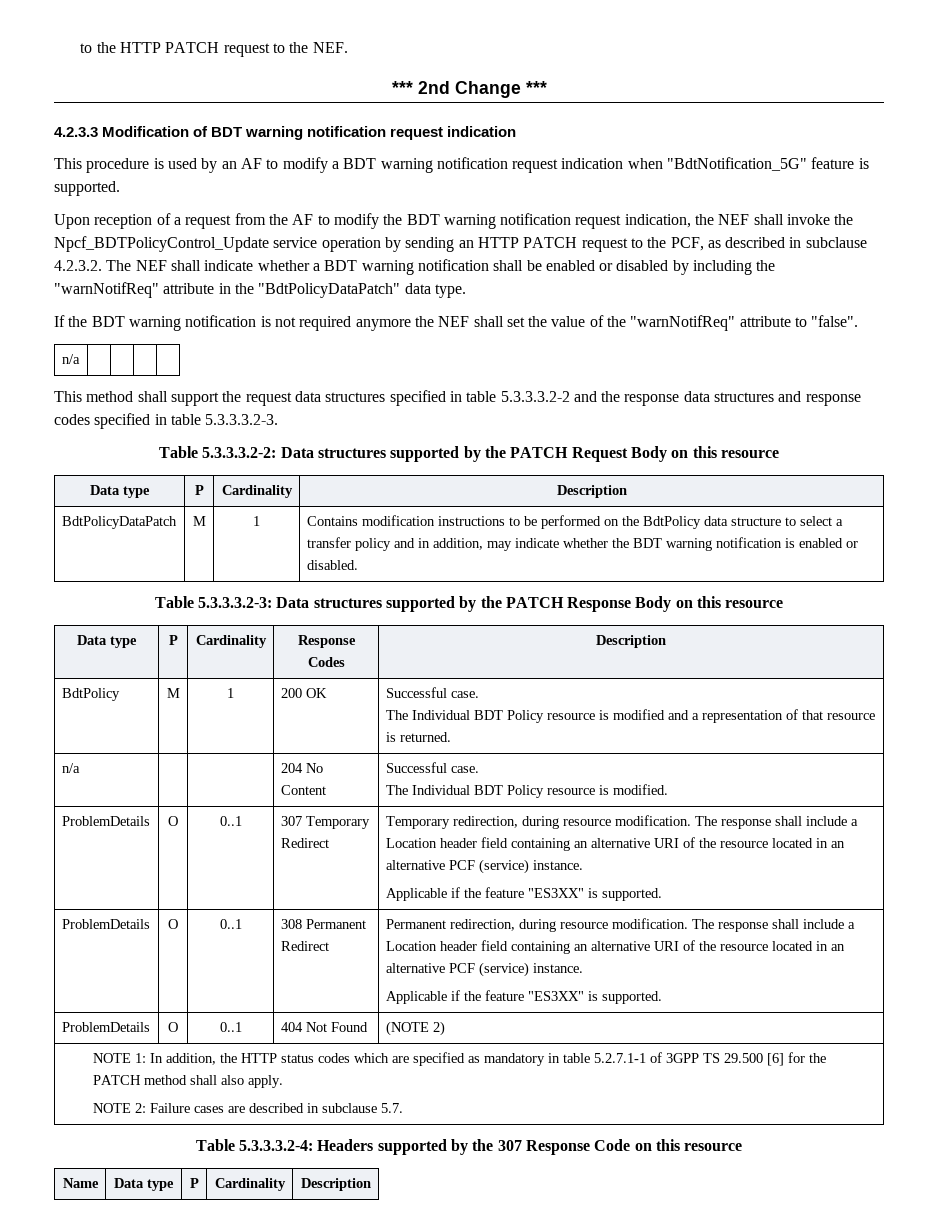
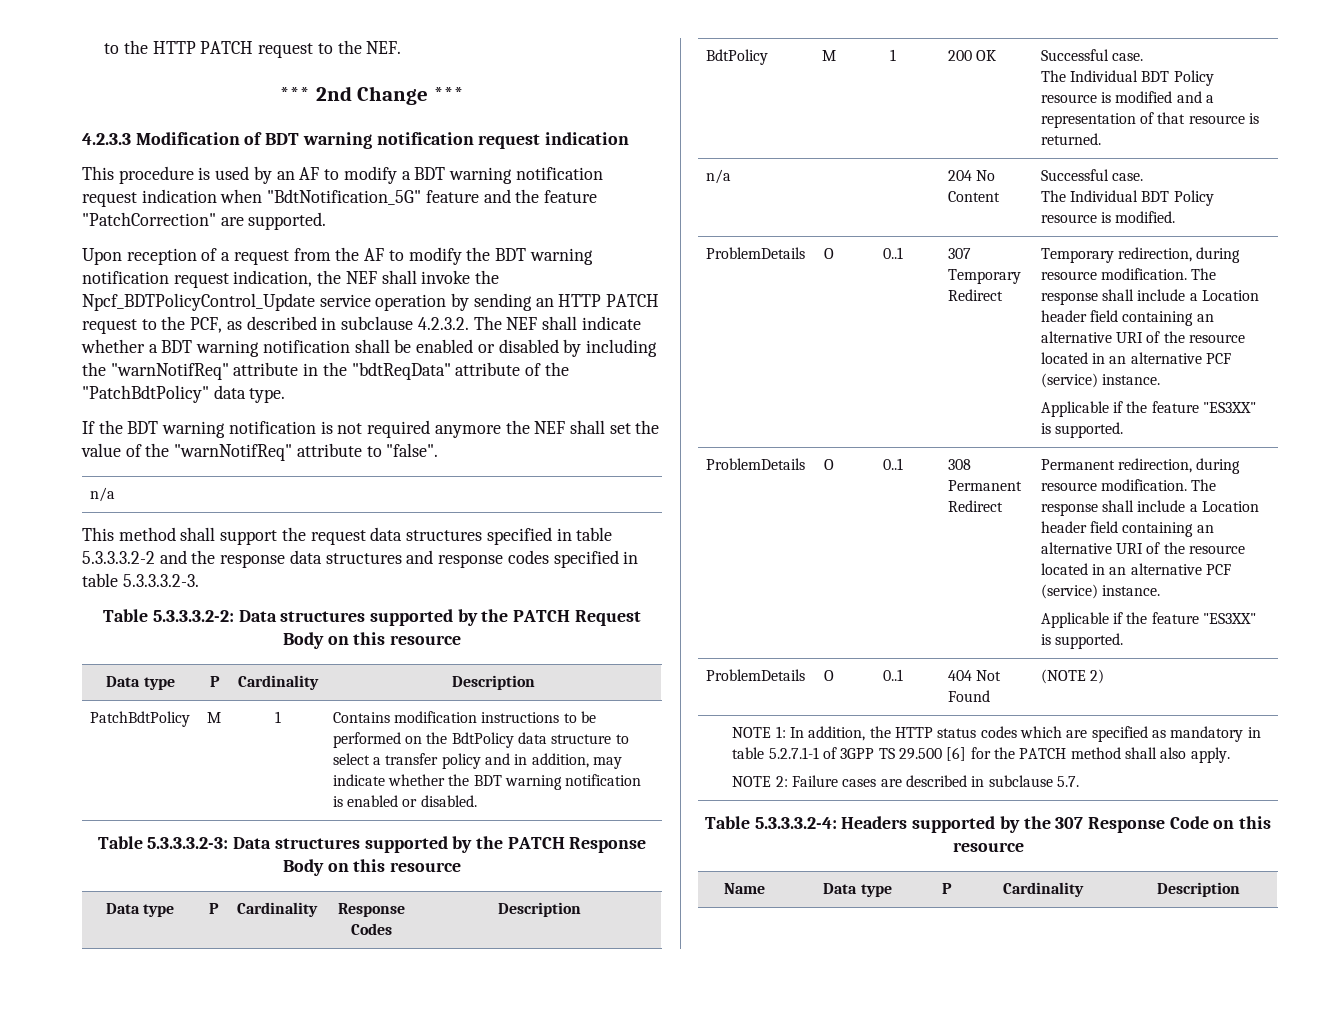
[858,158,869,169] is -> [483,189,598,203] [82,212,244,226] and the feature "PatchCorrection" are
[258,283,401,298] "BdtPolicyDataPatch" -> [351,362,569,380] [82,385,209,403] "bdtReqData" attribute of the "PatchBdtPolicy"
[61,516,177,529] BdtPolicyDataPatch -> [89,711,190,727] PatchBdtPolicy

